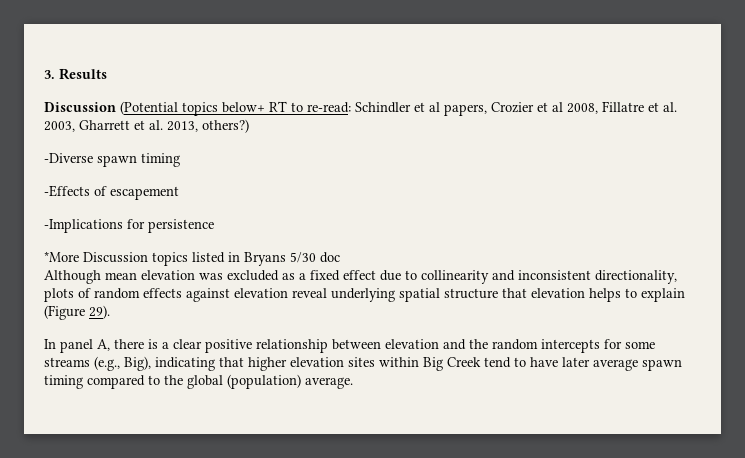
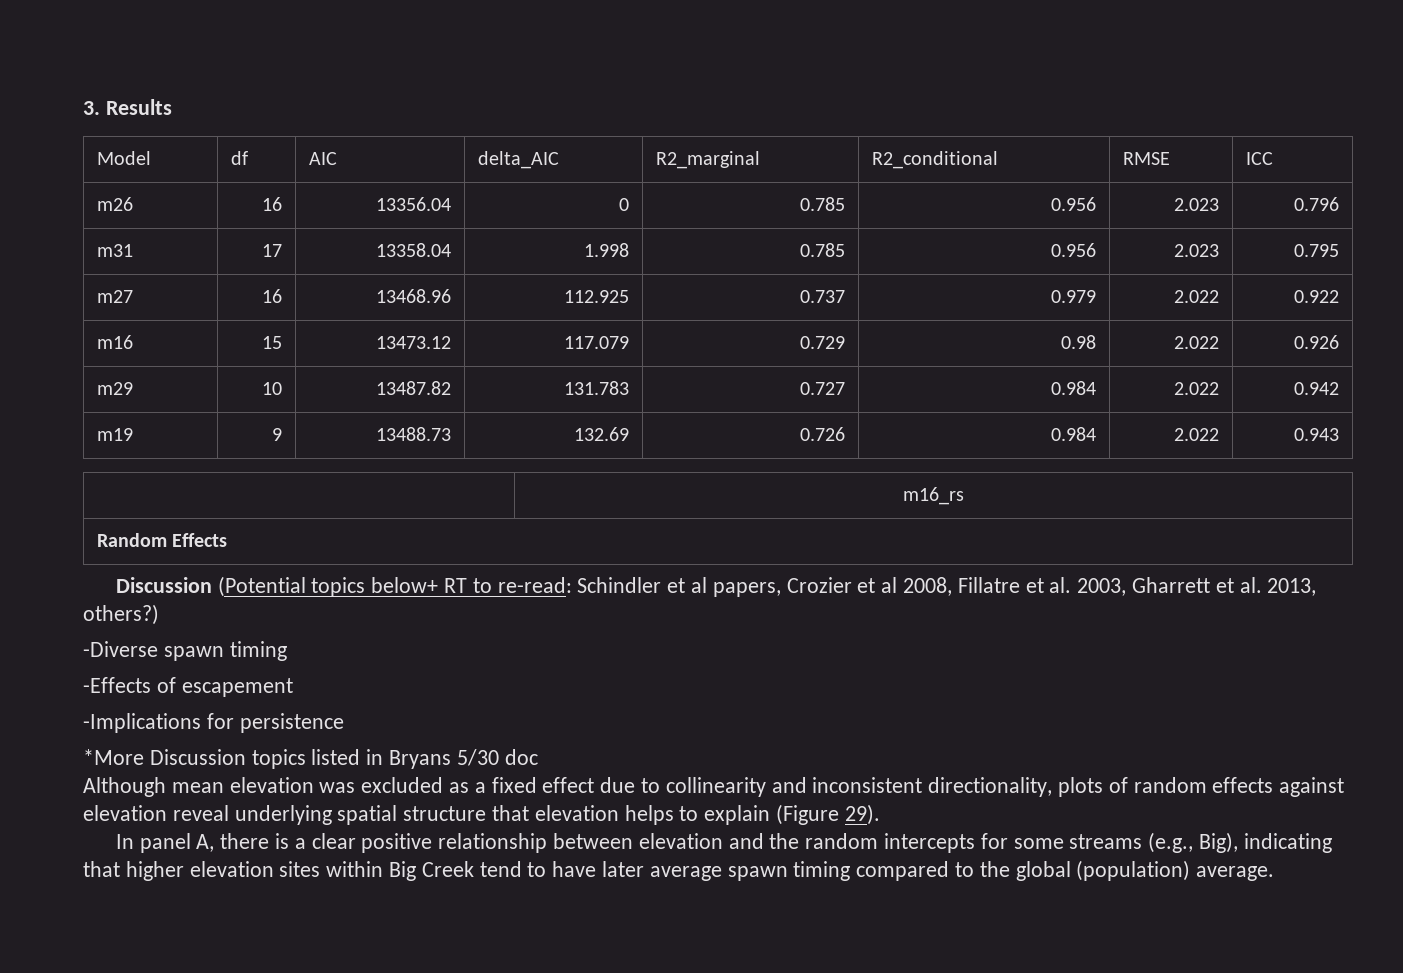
(107, 74) none -> [96,151,151,165] [230,151,248,165] [308,152,337,165] [477,151,559,169] [655,151,760,169] [871,151,998,169] [1122,152,1170,165] [1245,152,1273,165] [96,197,133,211] [262,197,283,211] [376,197,452,211] [619,198,630,211] [800,197,846,211] [1051,197,1097,211] [1174,198,1220,211] [1294,197,1340,211] [96,244,133,257] [262,244,283,257] [376,243,452,257] [584,243,630,257] [800,243,846,257] [1051,243,1097,257] [1174,244,1220,257] [1294,244,1340,257] [96,290,133,303] [262,289,283,303] [376,289,452,303] [564,290,630,303] [800,290,846,303] [1051,290,1097,303] [1174,290,1220,303] [1294,290,1340,303] [96,335,133,349] [262,336,283,349] [376,336,452,349] [564,336,630,349] [800,336,846,349] [1061,335,1097,349] [1174,336,1220,349] [1294,335,1340,349] [96,382,133,395] [262,382,283,395] [376,381,452,395] [564,381,630,395] [800,382,846,395] [1051,381,1097,395] [1174,382,1220,395] [1294,382,1340,395] [96,428,133,441] [272,428,283,441] [376,427,452,441] [574,427,630,441] [800,427,846,441] [1051,427,1097,441] [1174,428,1220,441] [1294,428,1340,441] [903,487,964,505] [96,533,227,547] // Model | df | AIC | delta_AIC | R2_marginal | R2_conditional | RMSE | ICC // m26 | 16 | 13356.04 | 0 | 0.785 | 0.956 | 2.023 | 0.796 // m31 | 17 | 13358.04 | 1.998 | 0.785 | 0.956 | 2.023 | 0.795 // m27 | 16 | 13468.96 | 112.925 | 0.737 | 0.979 | 2.022 | 0.922 // m16 | 15 | 13473.12 | 117.079 | 0.729 | 0.98 | 2.022 | 0.926 // m29 | 10 | 13487.82 | 131.783 | 0.727 | 0.984 | 2.022 | 0.942 // m19 | 9 | 13488.73 | 132.69 | 0.726 | 0.984 | 2.022 | 0.943 // | m16_rs // Random Effects

